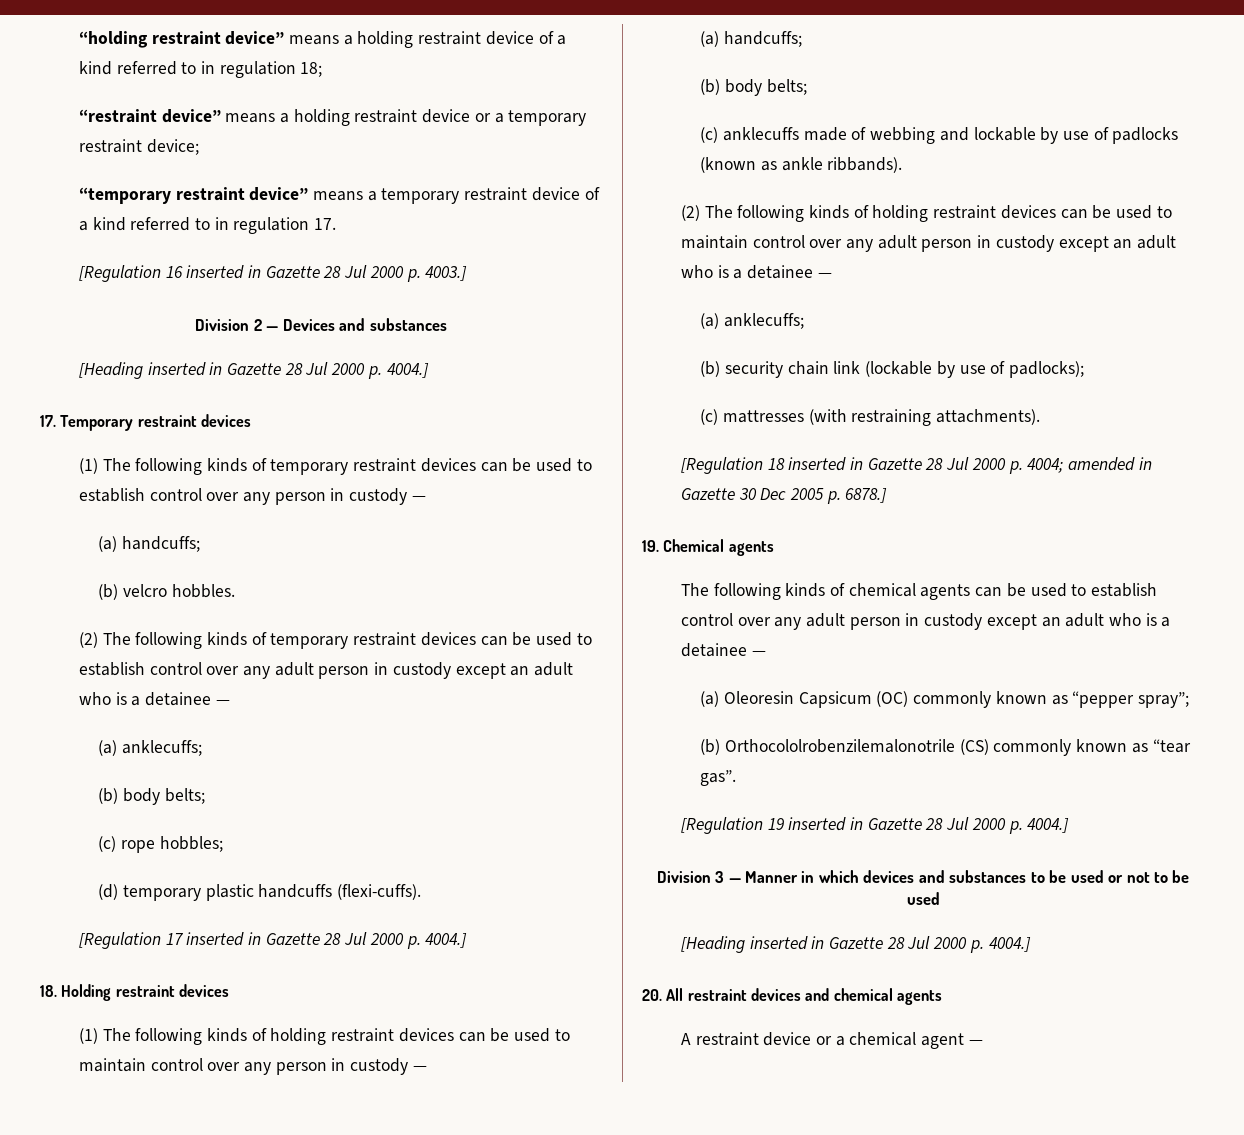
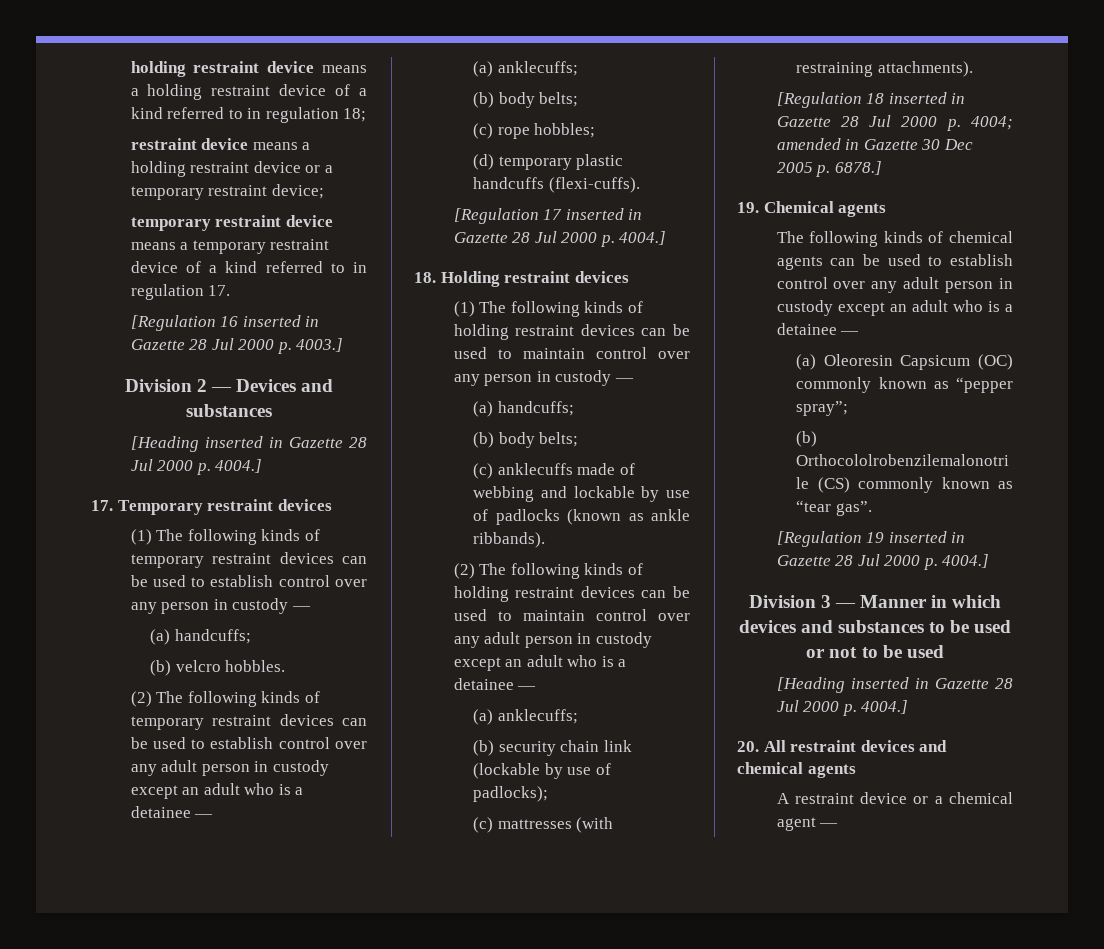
[78,31,285,48] “holding restraint device” -> [130,61,315,77] holding restraint device
[78,109,221,123] “restraint device” -> [130,138,249,150] restraint device
[78,187,309,204] “temporary restraint device” -> [130,215,333,231] temporary restraint device

